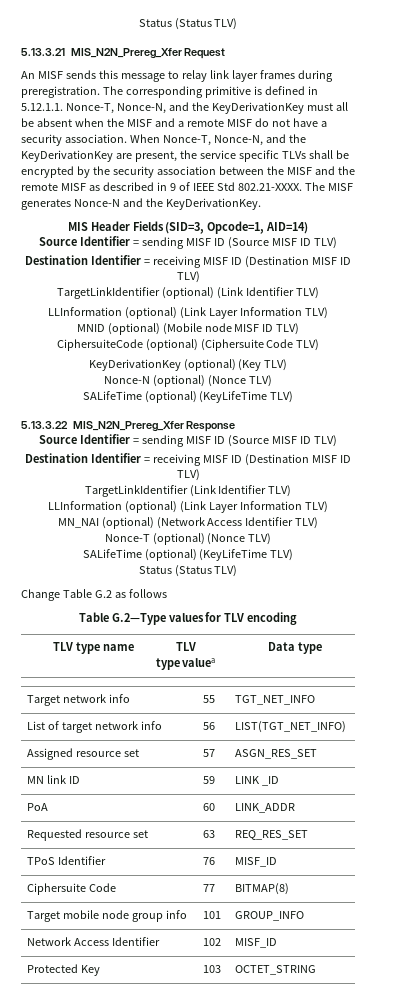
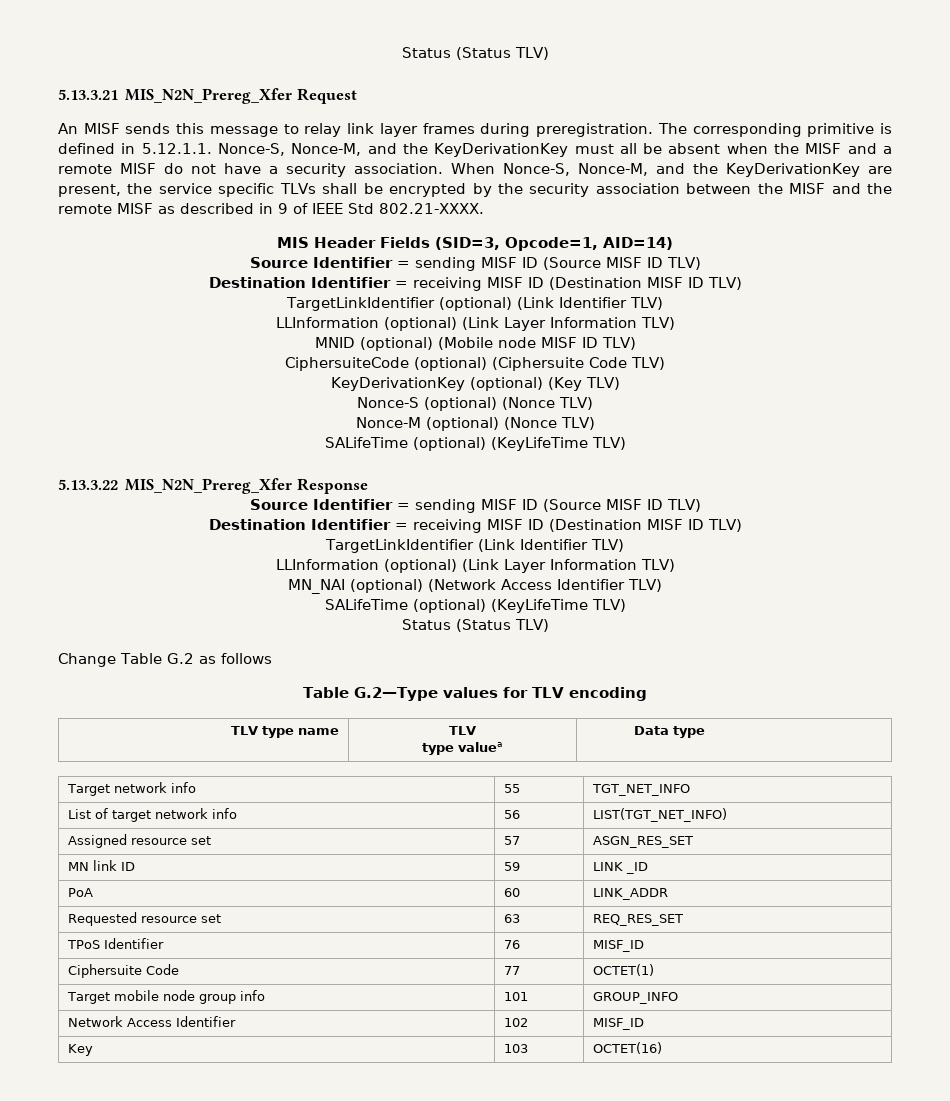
[65,103,166,114] Nonce-T, Nonce-N, -> [217,143,362,156] Nonce-S, Nonce-M,
[162,135,263,146] Nonce-T, Nonce-N, -> [503,163,648,176] Nonce-S, Nonce-M,
[304,182,353,191] [21,198,261,210] The MISF generates Nonce-N and the KeyDerivationKey. -> (484, 208) none
[104,376,151,384] Nonce-N -> [357,397,594,411] [355,417,421,428] Nonce-S (optional) (Nonce TLV) // Nonce-M
[104,533,272,545] // Nonce-T (optional) (Nonce TLV) -> (663, 585) none
[235,883,290,895] BITMAP(8) -> [592,964,654,976] OCTET(1)
[27,964,79,973] Protected -> (644, 1024) none
[235,965,317,975] OCTET_STRING -> [592,1042,662,1054] OCTET(16)

